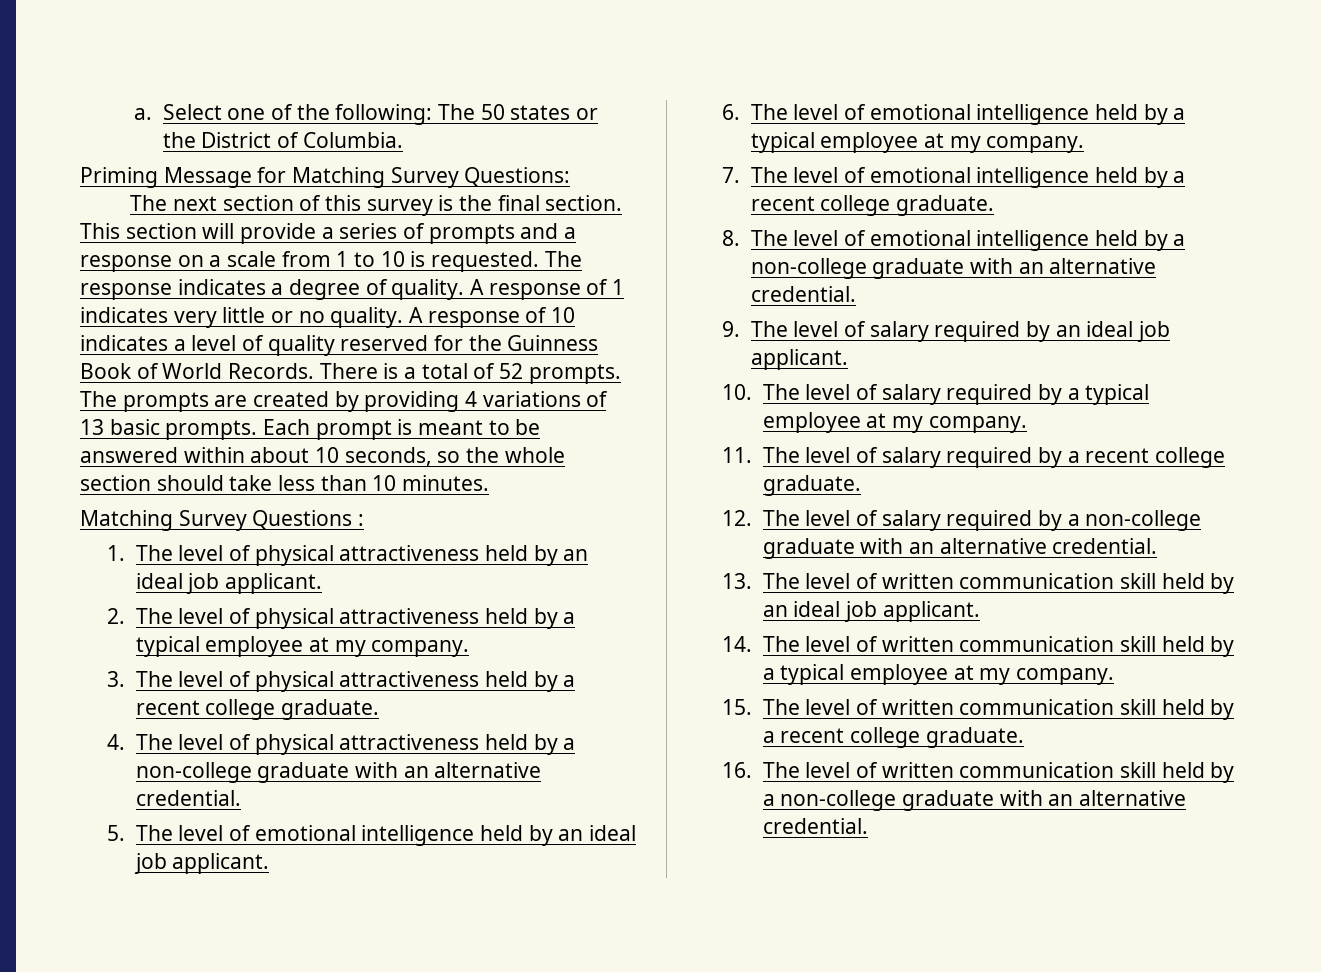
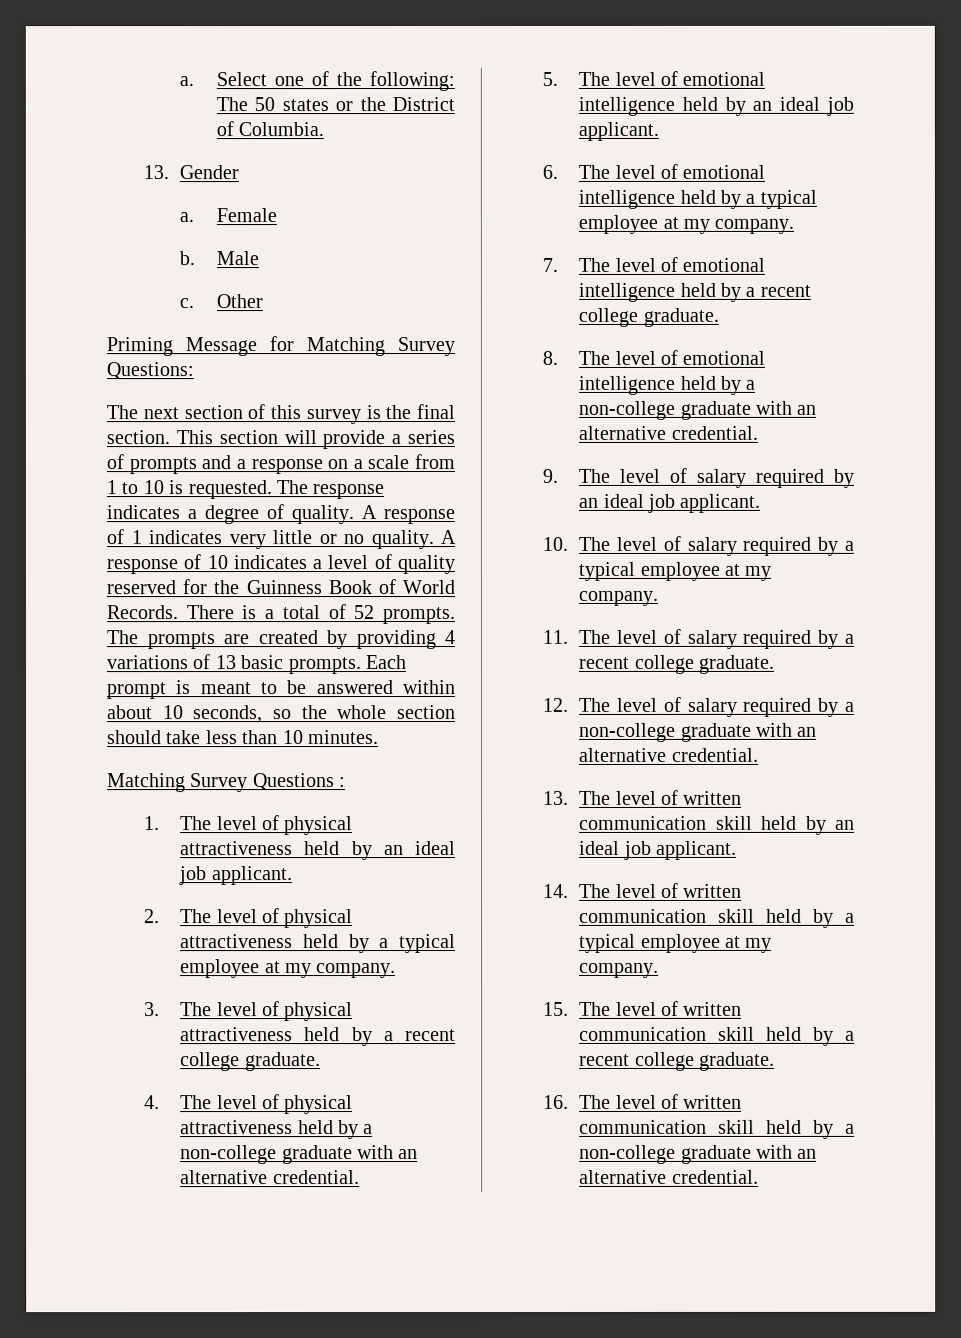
(403, 140) none -> [142,165,240,180] [179,208,277,223] [179,251,259,266] [179,294,263,309] // 13. Gender // a. Female // b. Male // c. Other

